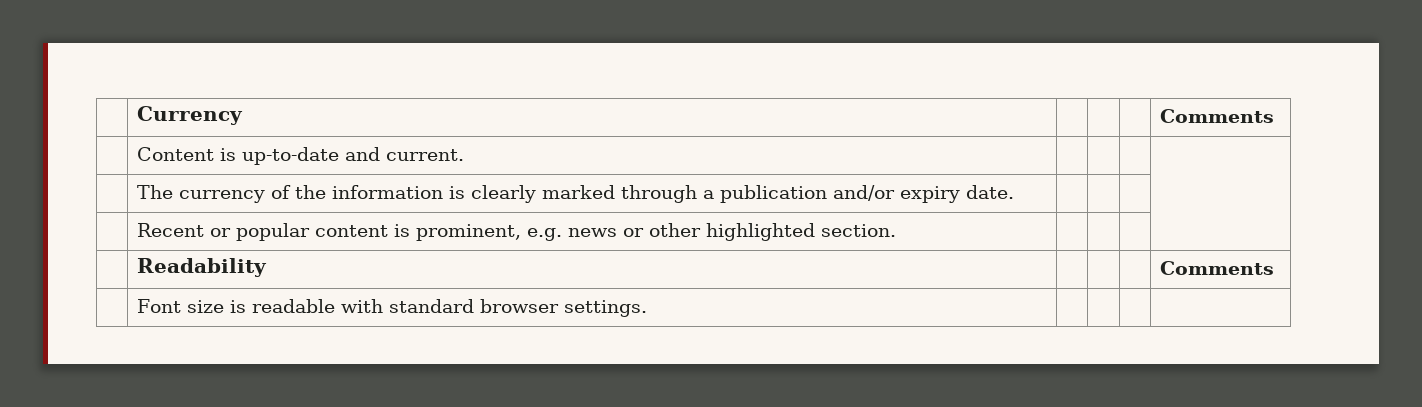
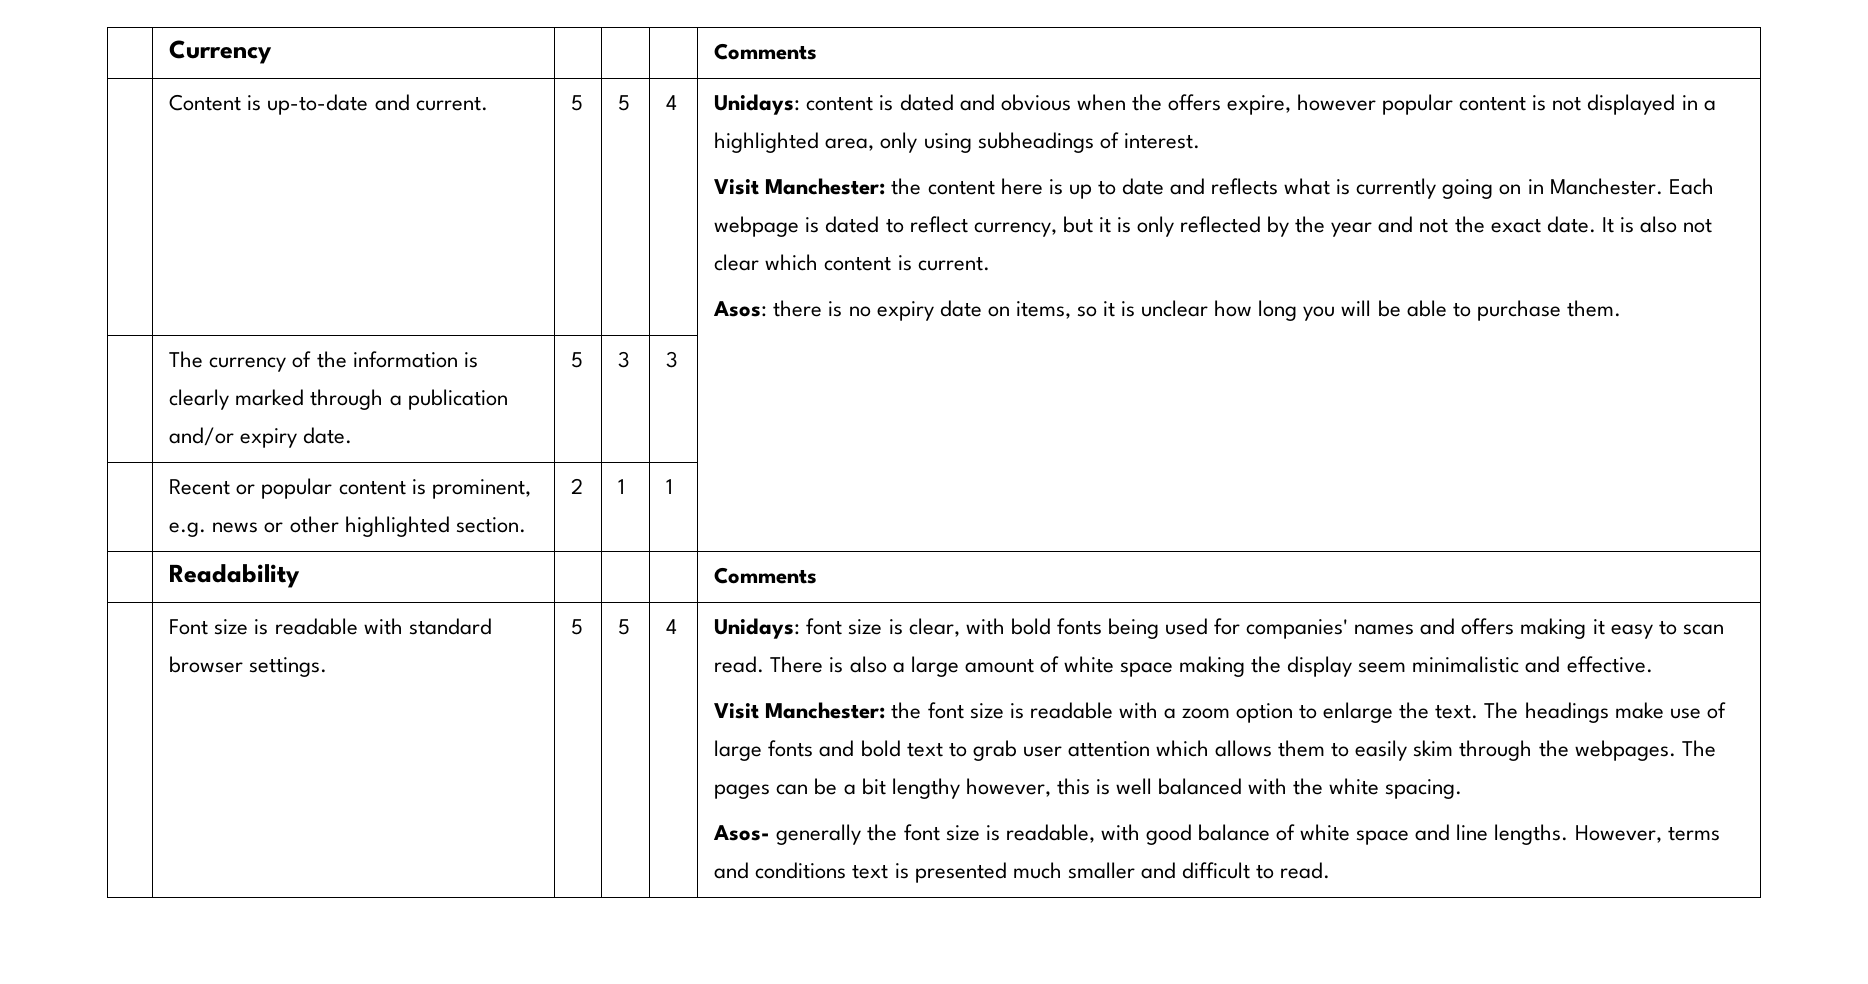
(465, 155) | | | -> [571,95,584,111] [618,95,631,111] [666,95,678,110] [714,94,1716,115] [714,132,1200,153] [714,178,1714,199] [714,216,1712,237] [714,254,990,271] [713,300,1621,321] 5 | 5 | 4 | Unidays: content is dated and obvious when the offers expire, however popular content is not displayed in a highlighted area, only using subheadings of interest. // Visit Manchester: the content here is up to date and reflects what is currently going on in Manchester. Each webpage is dated to reflect currency, but it is only reflected by the year and not the exact date. It is also not clear which content is current. // Asos: there is no expiry date on items, so it is unclear how long you will be able to purchase them.
(1015, 192) | | -> [571,352,584,368] [618,351,631,368] [666,351,679,368] 5 | 3 | 3
(897, 230) | | -> [571,478,584,494] [618,479,626,494] [666,479,674,494] 2 | 1 | 1
(648, 308) | | | -> [571,619,584,635] [618,619,631,635] [666,619,678,634] [714,618,1724,639] [714,656,1653,677] [714,702,1726,723] [714,740,1716,761] [714,778,1463,799] [713,824,1720,845] [714,862,1331,883] 5 | 5 | 4 | Unidays: font size is clear, with bold fonts being used for companies' names and offers making it easy to scan read. There is also a large amount of white space making the display seem minimalistic and effective. // Visit Manchester: the font size is readable with a zoom option to enlarge the text. The headings make use of large fonts and bold text to grab user attention which allows them to easily skim through the webpages. The pages can be a bit lengthy however, this is well balanced with the white spacing. // Asos- generally the font size is readable, with good balance of white space and line lengths. However, terms and conditions text is presented much smaller and difficult to read.

